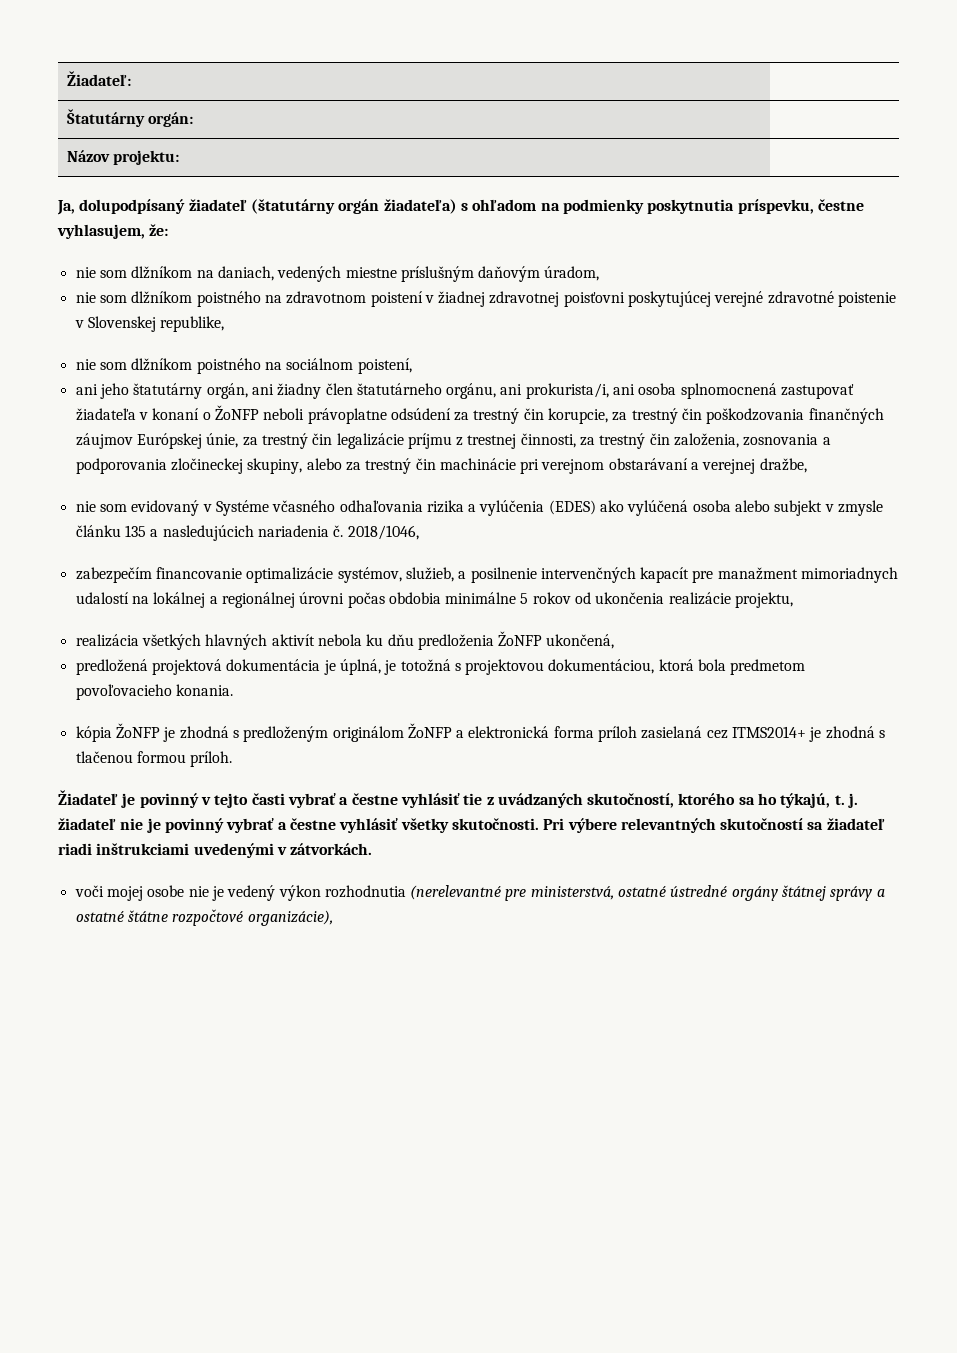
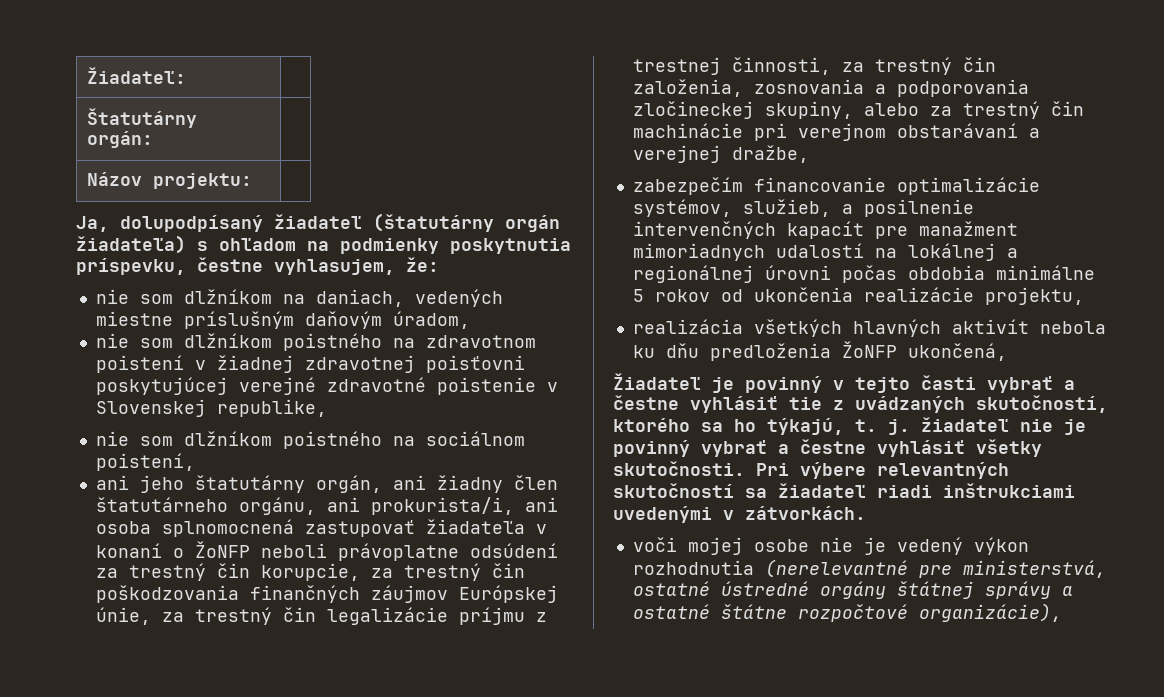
[75,500,884,516] [75,525,419,541] // nie som evidovaný v Systéme včasného odhaľovania rizika a vylúčenia (EDES) ako vylúčená osoba alebo subjekt v zmysle článku 135 a nasledujúcich nariadenia č. 2018/1046, -> (809, 154) none
[75,659,806,675] [75,684,233,700] [75,723,886,742] [75,751,233,767] // predložená projektová dokumentácia je úplná, je totožná s projektovou dokumentáciou, ktorá bola predmetom povoľovacieho konania. // kópia ŽoNFP je zhodná s predloženým originálom ŽoNFP a elektronická forma príloh zasielaná cez ITMS2014+ je zhodná s tlačenou formou príloh. -> (1007, 352) none

